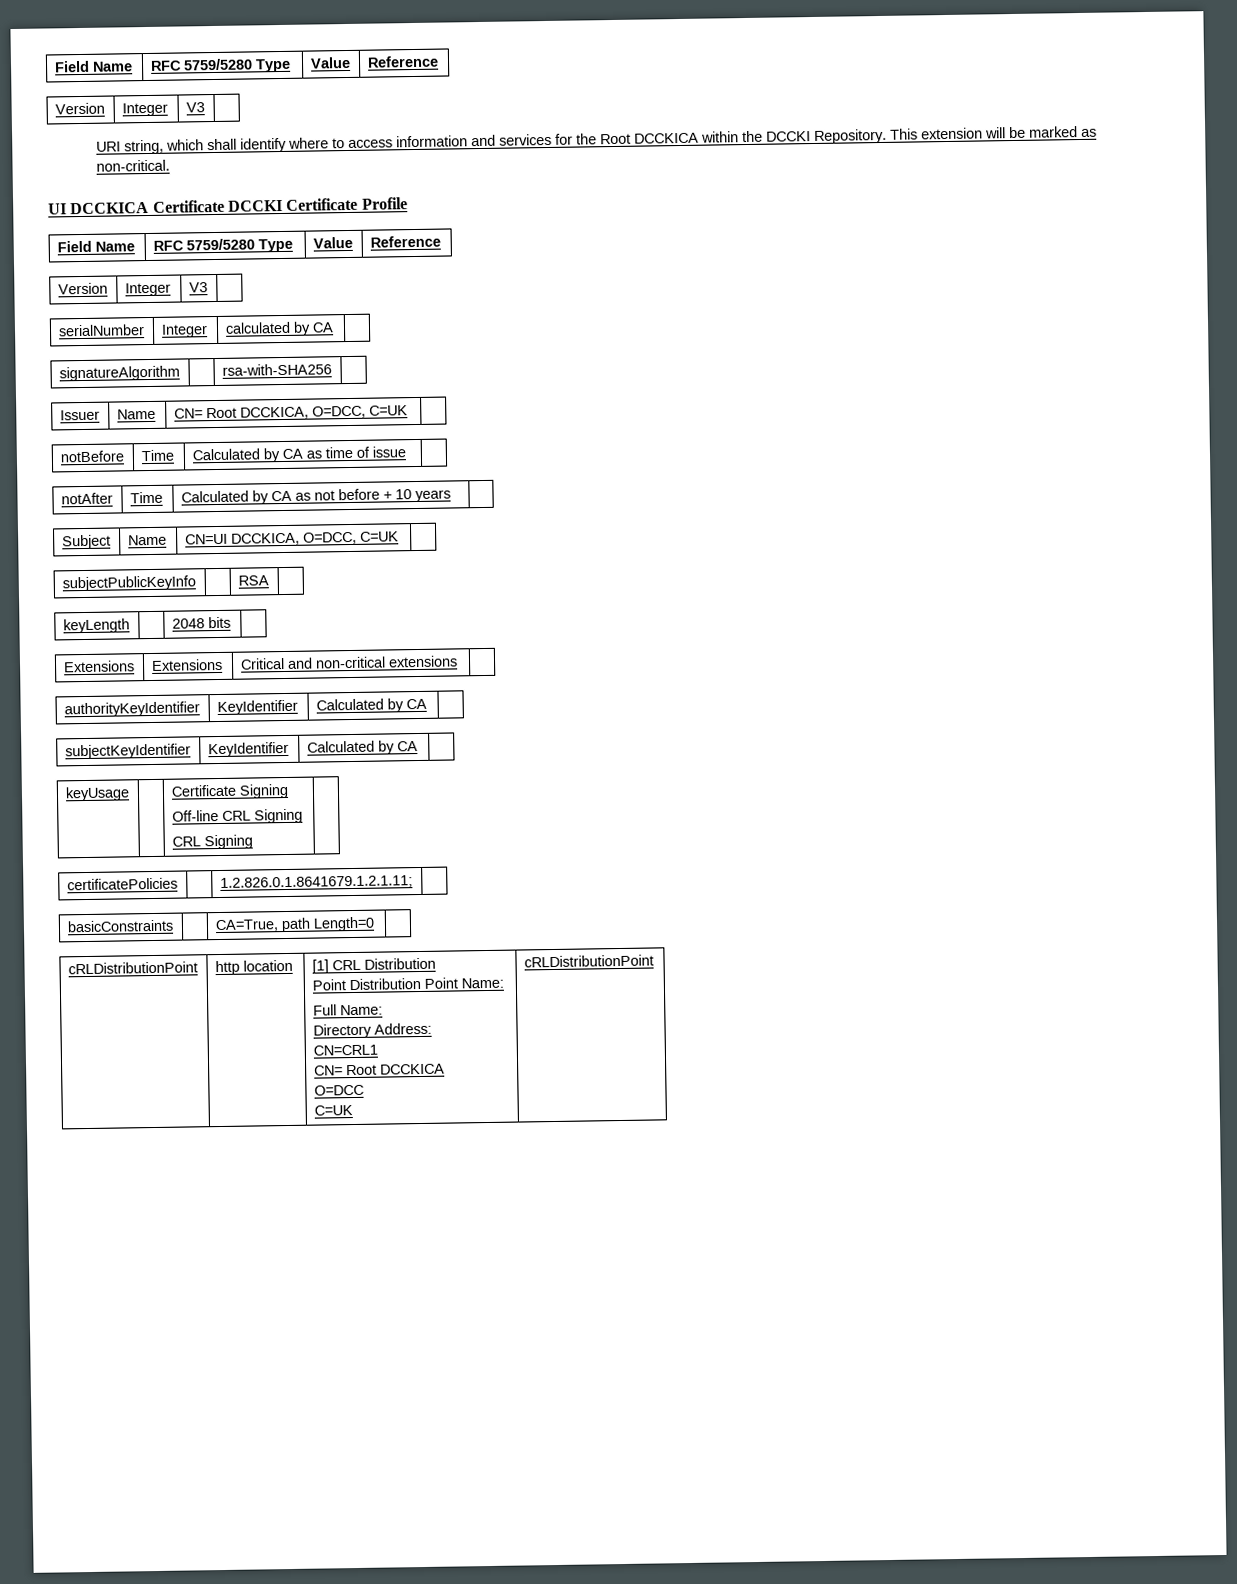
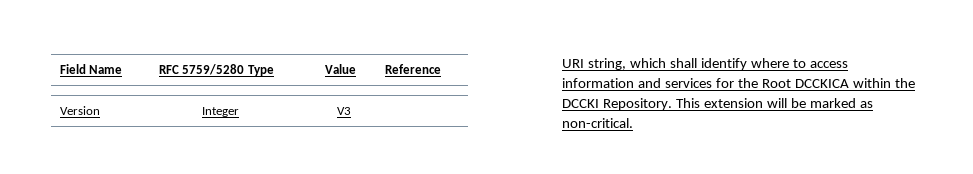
[48,197,408,215] [56,240,135,253] [152,238,293,253] [312,236,353,249] [369,235,441,248] [57,282,108,295] [124,282,171,297] [188,282,208,293] [57,324,145,337] [160,324,208,338] [224,321,334,336] [58,365,180,382] [221,363,332,376] [59,409,100,421] [116,408,156,420] [173,405,408,420] [59,450,124,463] [140,449,174,462] [191,446,406,463] [60,492,113,505] [129,491,163,504] [180,488,451,505] [61,534,111,550] [127,534,167,546] [184,531,399,546] [61,575,196,592] [237,575,269,586] [62,618,130,634] [171,616,231,629] [62,660,135,673] [150,658,223,672] [239,655,458,670] [63,701,200,718] [216,699,298,716] [315,698,427,713] [64,743,191,760] [207,741,289,758] [306,740,418,755] [64,786,130,802] [170,783,289,799] [171,808,303,824] [171,834,253,850] [66,877,178,891] [219,875,413,891] [66,919,174,933] [214,916,375,933] [67,961,198,975] [214,959,293,976] [311,957,436,974] [311,977,504,991] [312,1004,383,1016] [312,1022,432,1039] [312,1044,378,1056] [313,1063,445,1076] [313,1084,364,1096] [313,1105,353,1116] [523,954,654,968] // UI DCCKICA Certificate DCCKI Certificate Profile // Field Name | RFC 5759/5280 Type | Value | Reference // Version | Integer | V3 | // serialNumber | Integer | calculated by CA | // signatureAlgorithm | | rsa-with-SHA256 | // Issuer | Name | CN= Root DCCKICA, O=DCC, C=UK | // notBefore | Time | Calculated by CA as time of issue | // notAfter | Time | Calculated by CA as not before + 10 years | // Subject | Name | CN=UI DCCKICA, O=DCC, C=UK | // subjectPublicKeyInfo | | RSA | // keyLength | | 2048 bits | // Extensions | Extensions | Critical and non-critical extensions | // authorityKeyIdentifier | KeyIdentifier | Calculated by CA | // subjectKeyIdentifier | KeyIdentifier | Calculated by CA | // keyUsage | | Certificate Signing // Off-line CRL Signing // CRL Signing | // certificatePolicies | | 1.2.826.0.1.8641679.1.2.1.11; | // basicConstraints | | CA=True, path Length=0 | // cRLDistributionPoint | http location | [1] CRL Distribution // Point Distribution Point Name: // Full Name: // Directory Address: // CN=CRL1 // CN= Root DCCKICA // O=DCC // C=UK | cRLDistributionPoint -> (634, 123) none

